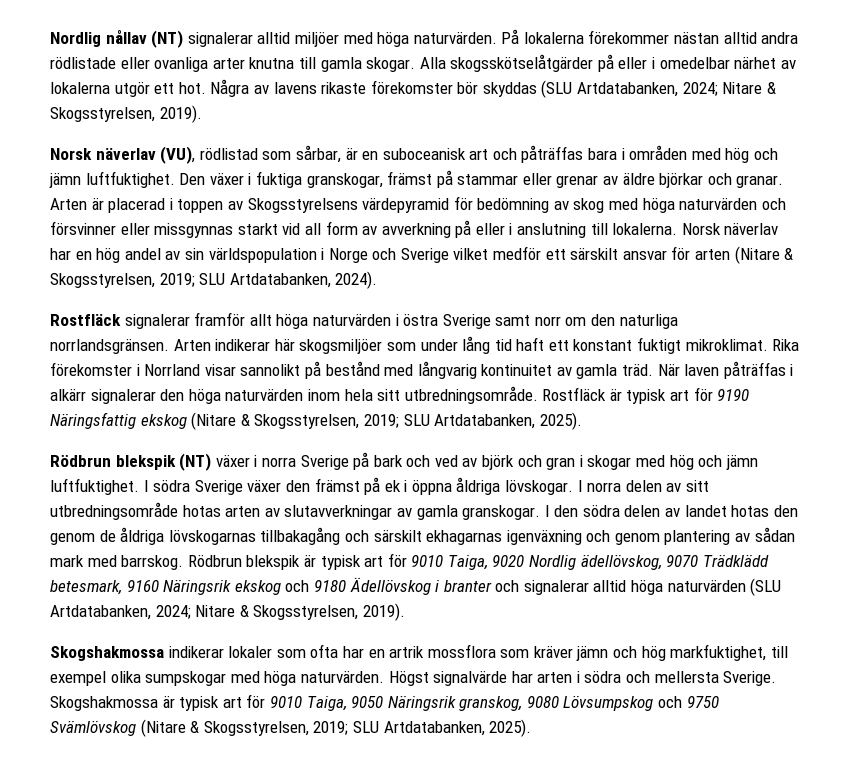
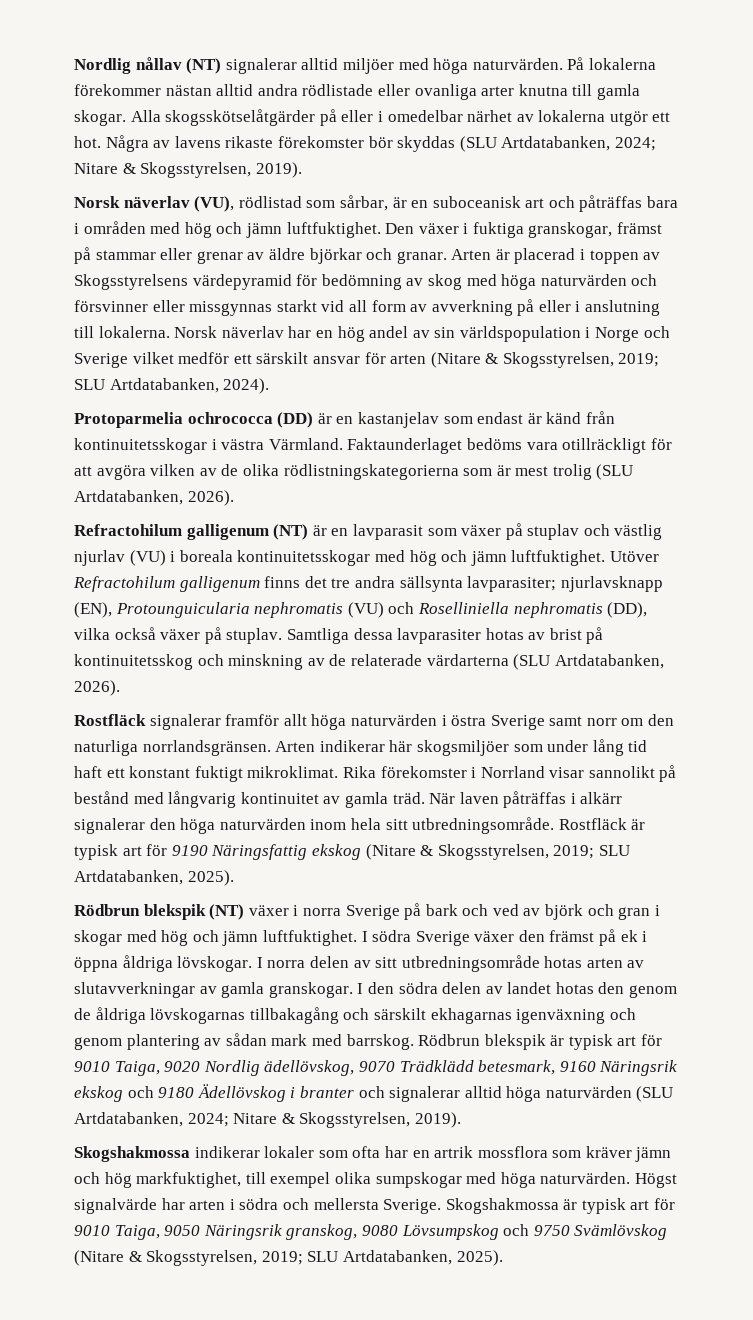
(378, 280) none -> [74,411,615,428] [74,438,672,454] [74,464,634,480] [74,490,234,506] [74,523,663,540] [74,550,659,566] [73,576,663,592] [74,602,648,618] [74,627,604,644] [74,654,664,670] [74,680,120,696] // Protoparmelia ochrococca (DD) är en kastanjelav som endast är känd från kontinuitetsskogar i västra Värmland. Faktaunderlaget bedöms vara otillräckligt för att avgöra vilken av de olika rödlistningskategorierna som är mest trolig (SLU Artdatabanken, 2026). // Refractohilum galligenum (NT) är en lavparasit som växer på stuplav och västlig njurlav (VU) i boreala kontinuitetsskogar med hög och jämn luftfuktighet. Utöver Refractohilum galligenum finns det tre andra sällsynta lavparasiter; njurlavsknapp (EN), Protounguicularia nephromatis (VU) och Roselliniella nephromatis (DD), vilka också växer på stuplav. Samtliga dessa lavparasiter hotas av brist på kontinuitetsskog och minskning av de relaterade värdarterna (SLU Artdatabanken, 2026).

